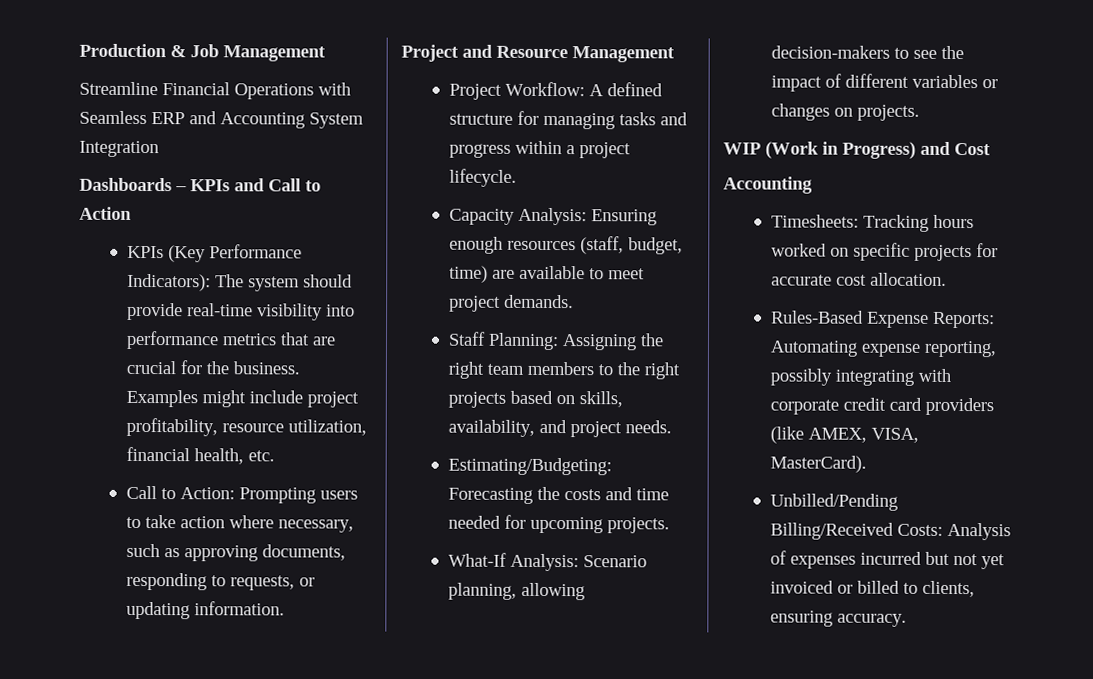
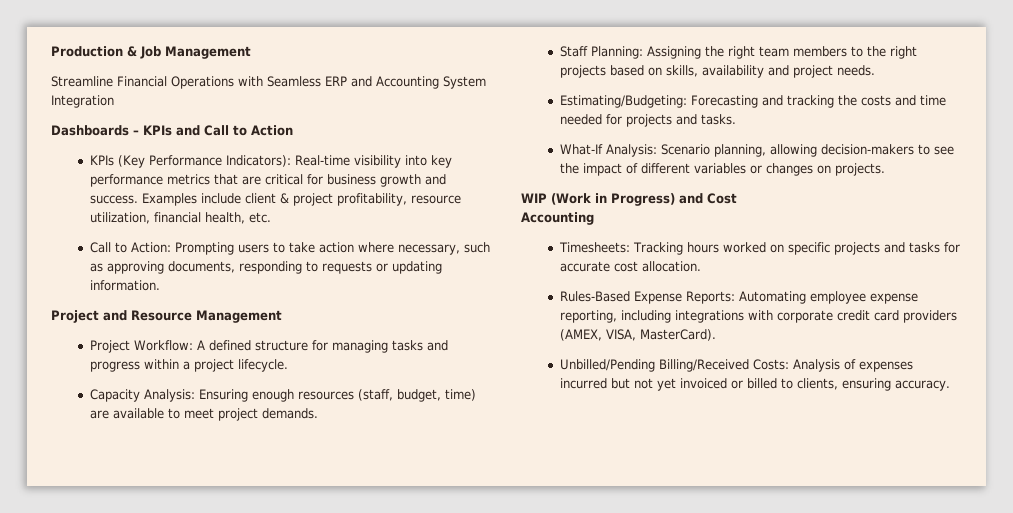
[214,274,353,292] [126,302,253,321] The system should provide real-time -> [294,155,350,166] Real-time
(355, 310) none -> [430,155,452,168] key
[125,360,300,375] [125,389,303,408] crucial for the business. Examples might include -> [264,174,446,187] [89,193,289,206] critical for business growth and success. Examples include client &
[229,575,295,591] requests, -> [321,261,372,274] requests
[447,419,535,437] availability, -> [701,65,764,78] availability
(533, 495) none -> [761,95,834,108] and tracking
[529,516,670,534] upcoming projects. -> [625,114,736,127] projects and tasks.
(972, 253) none -> [883,242,940,253] and tasks
(857, 348) none -> [809,291,866,304] employee
[769,368,914,386] possibly integrating -> [620,310,744,323] including integrations
[769,426,867,444] (like AMEX, -> [559,329,602,341] (AMEX,

